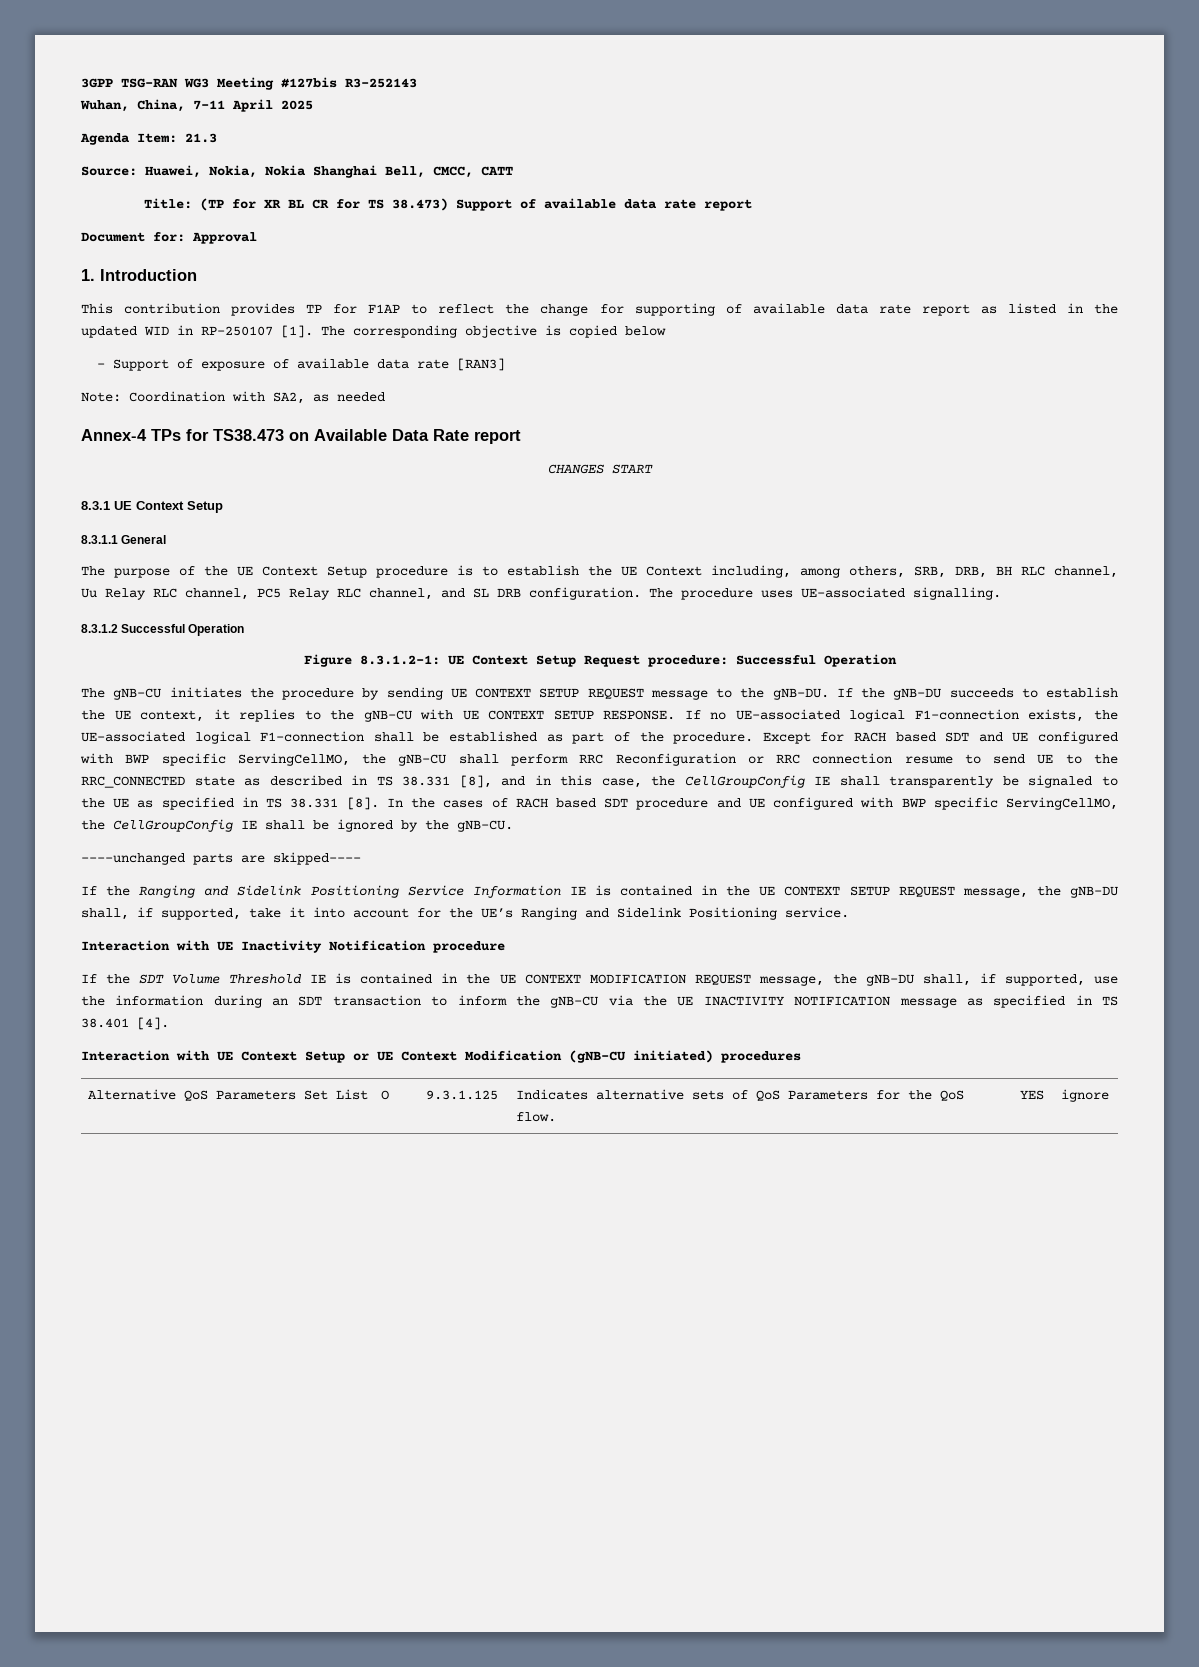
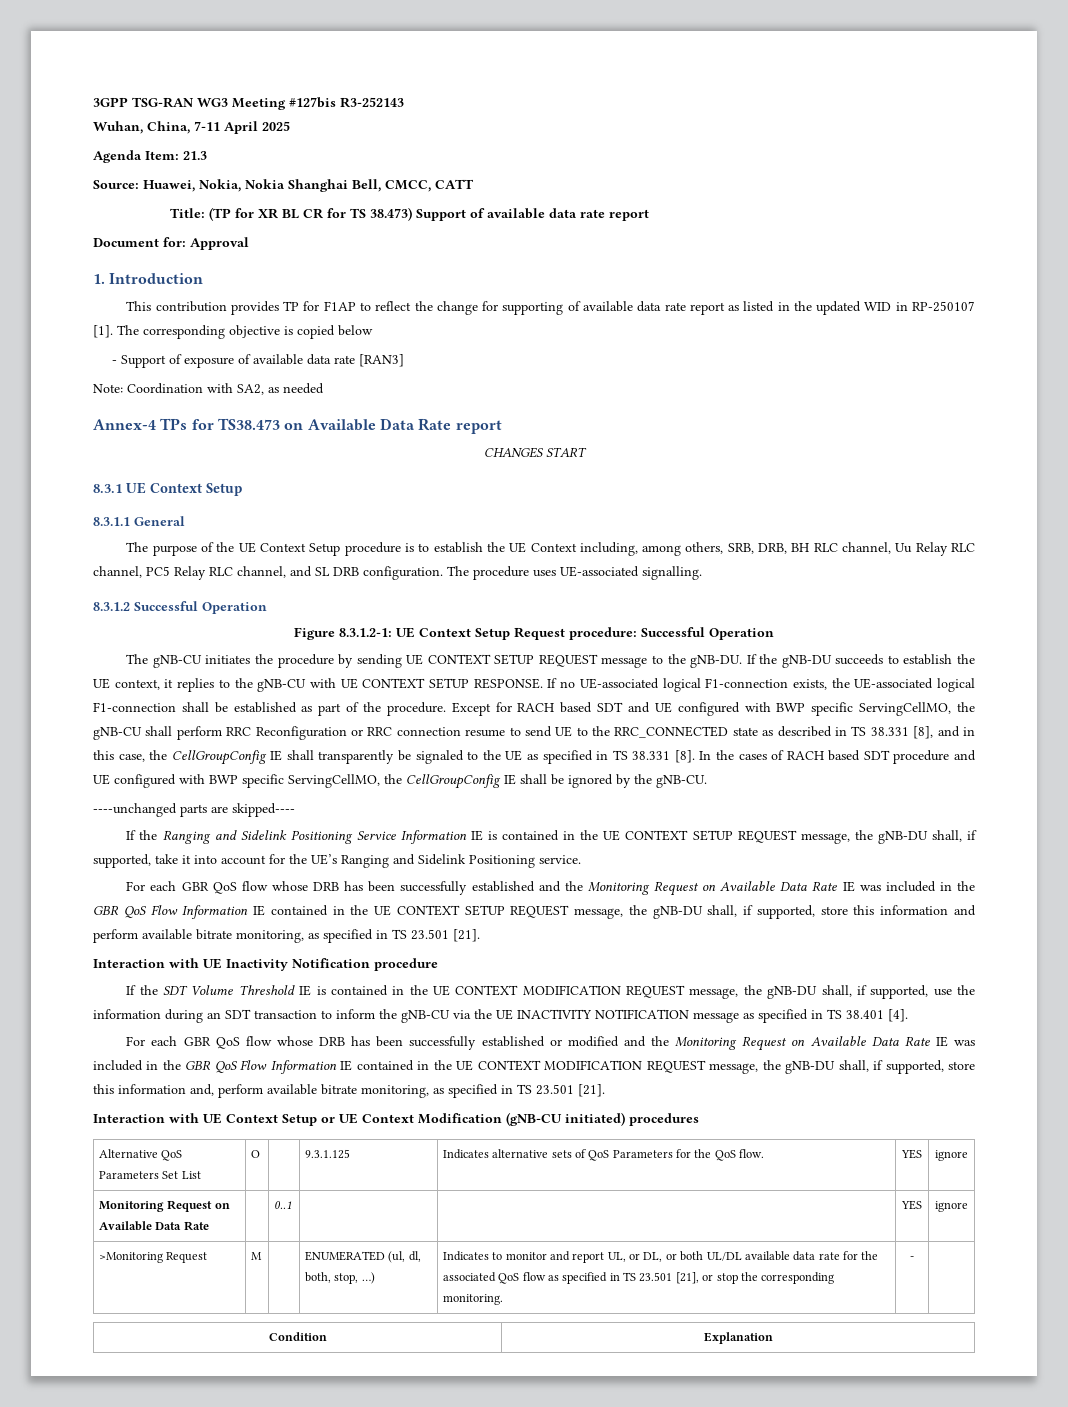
(849, 912) none -> [126,881,976,896] [93,905,977,919] [93,929,480,943] // For each GBR QoS flow whose DRB has been successfully established and the Monitoring Request on Available Data Rate IE was included in the GBR QoS Flow Information IE contained in the UE CONTEXT SETUP REQUEST message, the gNB-DU shall, if supported, store this information and perform available bitrate monitoring, as specified in TS 23.501 [21].
(169, 1023) none -> [126,1036,976,1051] [93,1060,976,1074] [93,1084,605,1098] // For each GBR QoS flow whose DRB has been successfully established or modified and the Monitoring Request on Available Data Rate IE was included in the GBR QoS Flow Information IE contained in the UE CONTEXT MODIFICATION REQUEST message, the gNB-DU shall, if supported, store this information and, perform available bitrate monitoring, as specified in TS 23.501 [21].
(1109, 1095) none -> [98,1200,230,1212] [98,1221,209,1231] [273,1201,292,1209] [901,1200,922,1210] [935,1201,968,1212] [98,1252,208,1263] [250,1252,262,1260] [304,1251,421,1263] [304,1272,375,1284] [442,1251,879,1263] [442,1272,835,1284] [442,1294,503,1305] [910,1256,914,1260] [268,1332,327,1341] [703,1332,773,1344] // Monitoring Request on Available Data Rate | | 0..1 | | | YES | ignore // >Monitoring Request | M | | ENUMERATED (ul, dl, both, stop, …) | Indicates to monitor and report UL, or DL, or both UL/DL available data rate for the associated QoS flow as specified in TS 23.501 [21], or stop the corresponding monitoring. | - | // Condition | Explanation

